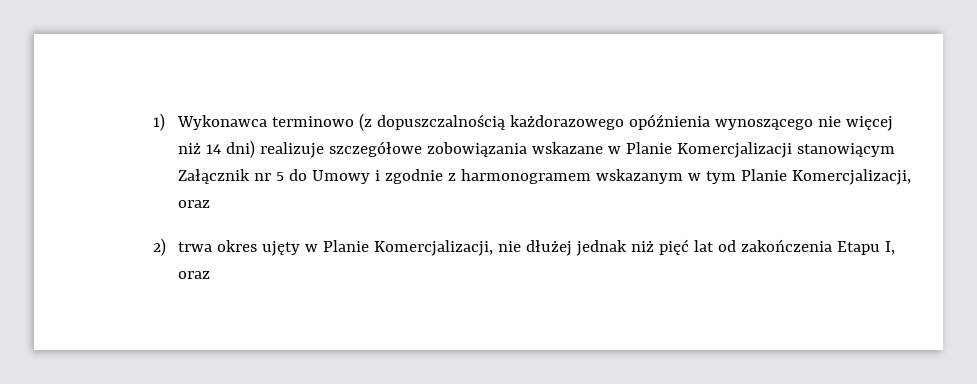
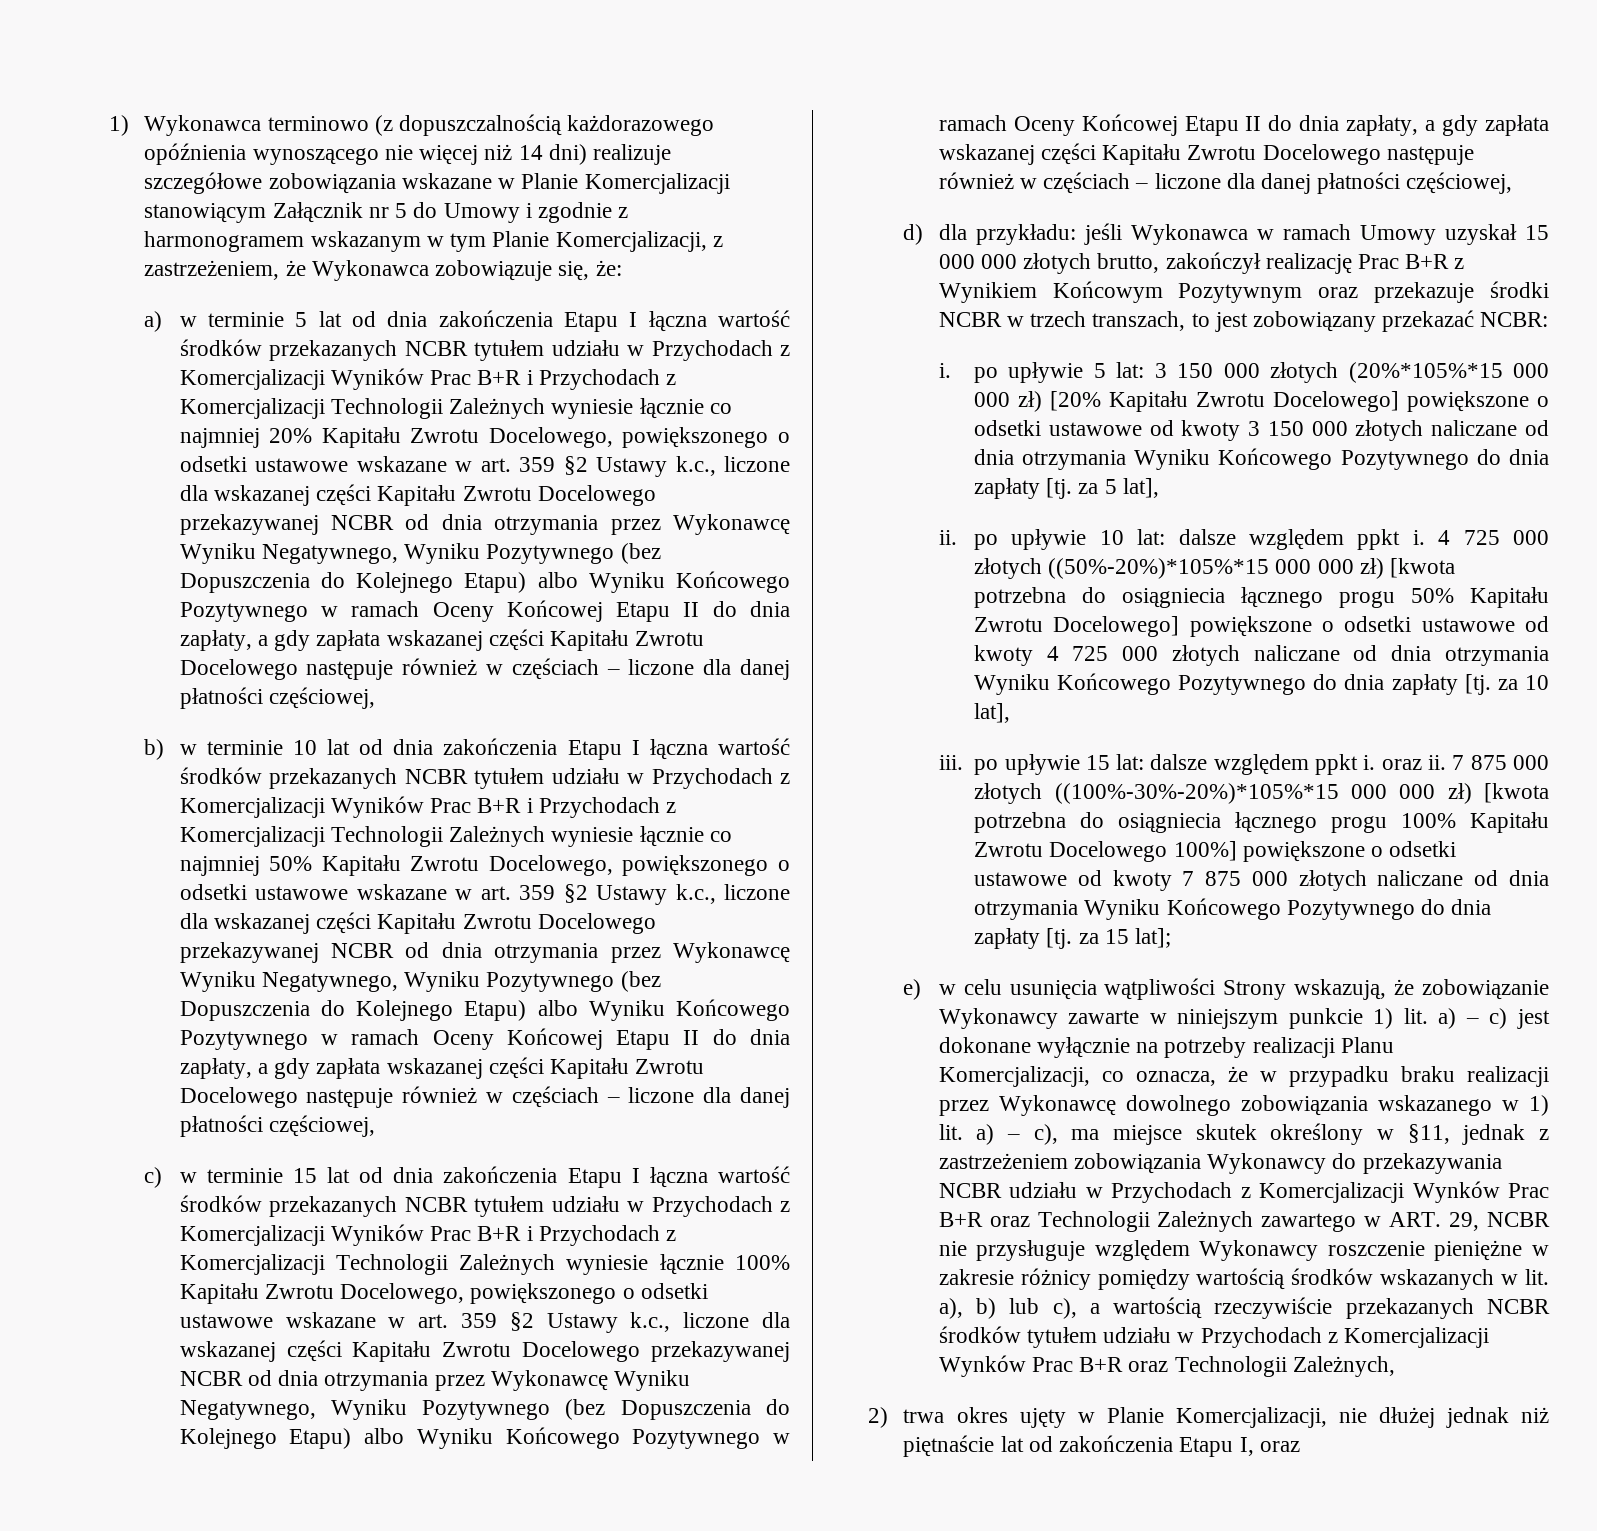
[178,200,211,208] oraz -> [712,236,723,247] [144,260,622,281] [144,310,791,332] [179,339,791,361] [179,368,676,390] [179,398,732,419] [179,427,791,448] [179,456,791,477] [179,484,656,506] [179,514,791,535] [179,543,661,564] [179,571,790,593] [179,600,791,622] [179,629,705,651] [179,658,791,680] [179,687,375,709] [144,738,790,760] [179,767,791,789] [179,796,676,818] [179,826,732,847] [179,855,791,876] [179,884,791,905] [179,912,656,934] [179,942,791,963] [179,971,661,992] [179,999,790,1021] [179,1028,791,1050] [179,1057,705,1079] [179,1086,791,1108] [179,1115,375,1137] [144,1166,790,1188] [179,1195,791,1217] [179,1224,676,1246] [179,1254,790,1275] [179,1283,708,1304] [179,1312,790,1333] [179,1340,791,1362] [179,1370,690,1391] [179,1399,790,1420] [179,1427,790,1449] [938,114,1549,136] [938,143,1474,165] [938,172,1513,194] [903,223,1549,245] [938,252,1465,274] [938,281,1549,303] [938,310,1549,332] [938,362,1549,383] [973,391,1549,412] [973,420,1549,441] [973,448,1549,470] [973,478,1159,499] [938,529,1549,550] [973,558,1455,579] [973,587,1549,608] [973,616,1549,637] [973,645,1549,666] [973,673,1549,695] [973,703,1010,723] [938,754,1549,775] [974,783,1549,804] [974,812,1549,833] [974,841,1457,862] [974,870,1549,891] [974,898,1492,920] [974,928,1172,949] [903,978,1549,1000] [938,1008,1550,1029] [938,1037,1394,1058] [938,1066,1549,1087] [938,1095,1549,1116] [938,1123,1550,1145] [938,1153,1502,1174] [938,1181,1549,1203] [938,1211,1550,1232] [938,1240,1549,1261] [938,1268,1549,1290] [938,1297,1550,1319] [938,1326,1489,1348] [938,1355,1395,1377] z zastrzeżeniem, że Wykonawca zobowiązuje się, że: // a) w terminie 5 lat od dnia zakończenia Etapu I łączna wartość środków przekazanych NCBR tytułem udziału w Przychodach z Komercjalizacji Wyników Prac B+R i Przychodach z Komercjalizacji Technologii Zależnych wyniesie łącznie co najmniej 20% Kapitału Zwrotu Docelowego, powiększonego o odsetki ustawowe wskazane w art. 359 §2 Ustawy k.c., liczone dla wskazanej części Kapitału Zwrotu Docelowego przekazywanej NCBR od dnia otrzymania przez Wykonawcę Wyniku Negatywnego, Wyniku Pozytywnego (bez Dopuszczenia do Kolejnego Etapu) albo Wyniku Końcowego Pozytywnego w ramach Oceny Końcowej Etapu II do dnia zapłaty, a gdy zapłata wskazanej części Kapitału Zwrotu Docelowego następuje również w częściach – liczone dla danej płatności częściowej, // b) w terminie 10 lat od dnia zakończenia Etapu I łączna wartość środków przekazanych NCBR tytułem udziału w Przychodach z Komercjalizacji Wyników Prac B+R i Przychodach z Komercjalizacji Technologii Zależnych wyniesie łącznie co najmniej 50% Kapitału Zwrotu Docelowego, powiększonego o odsetki ustawowe wskazane w art. 359 §2 Ustawy k.c., liczone dla wskazanej części Kapitału Zwrotu Docelowego przekazywanej NCBR od dnia otrzymania przez Wykonawcę Wyniku Negatywnego, Wyniku Pozytywnego (bez Dopuszczenia do Kolejnego Etapu) albo Wyniku Końcowego Pozytywnego w ramach Oceny Końcowej Etapu II do dnia zapłaty, a gdy zapłata wskazanej części Kapitału Zwrotu Docelowego następuje również w częściach – liczone dla danej płatności częściowej, // c) w terminie 15 lat od dnia zakończenia Etapu I łączna wartość środków przekazanych NCBR tytułem udziału w Przychodach z Komercjalizacji Wyników Prac B+R i Przychodach z Komercjalizacji Technologii Zależnych wyniesie łącznie 100% Kapitału Zwrotu Docelowego, powiększonego o odsetki ustawowe wskazane w art. 359 §2 Ustawy k.c., liczone dla wskazanej części Kapitału Zwrotu Docelowego przekazywanej NCBR od dnia otrzymania przez Wykonawcę Wyniku Negatywnego, Wyniku Pozytywnego (bez Dopuszczenia do Kolejnego Etapu) albo Wyniku Końcowego Pozytywnego w ramach Oceny Końcowej Etapu II do dnia zapłaty, a gdy zapłata wskazanej części Kapitału Zwrotu Docelowego następuje również w częściach – liczone dla danej płatności częściowej, // d) dla przykładu: jeśli Wykonawca w ramach Umowy uzyskał 15 000 000 złotych brutto, zakończył realizację Prac B+R z Wynikiem Końcowym Pozytywnym oraz przekazuje środki NCBR w trzech transzach, to jest zobowiązany przekazać NCBR: // i. po upływie 5 lat: 3 150 000 złotych (20%*105%*15 000 000 zł) [20% Kapitału Zwrotu Docelowego] powiększone o odsetki ustawowe od kwoty 3 150 000 złotych naliczane od dnia otrzymania Wyniku Końcowego Pozytywnego do dnia zapłaty [tj. za 5 lat], // ii. po upływie 10 lat: dalsze względem ppkt i. 4 725 000 złotych ((50%-20%)*105%*15 000 000 zł) [kwota potrzebna do osiągniecia łącznego progu 50% Kapitału Zwrotu Docelowego] powiększone o odsetki ustawowe od kwoty 4 725 000 złotych naliczane od dnia otrzymania Wyniku Końcowego Pozytywnego do dnia zapłaty [tj. za 10 lat], // iii. po upływie 15 lat: dalsze względem ppkt i. oraz ii. 7 875 000 złotych ((100%-30%-20%)*105%*15 000 000 zł) [kwota potrzebna do osiągniecia łącznego progu 100% Kapitału Zwrotu Docelowego 100%] powiększone o odsetki ustawowe od kwoty 7 875 000 złotych naliczane od dnia otrzymania Wyniku Końcowego Pozytywnego do dnia zapłaty [tj. za 15 lat]; // e) w celu usunięcia wątpliwości Strony wskazują, że zobowiązanie Wykonawcy zawarte w niniejszym punkcie 1) lit. a) – c) jest dokonane wyłącznie na potrzeby realizacji Planu Komercjalizacji, co oznacza, że w przypadku braku realizacji przez Wykonawcę dowolnego zobowiązania wskazanego w 1) lit. a) – c), ma miejsce skutek określony w §11, jednak z zastrzeżeniem zobowiązania Wykonawcy do przekazywania NCBR udziału w Przychodach z Komercjalizacji Wynków Prac B+R oraz Technologii Zależnych zawartego w ART. 29, NCBR nie przysługuje względem Wykonawcy roszczenie pieniężne w zakresie różnicy pomiędzy wartością środków wskazanych w lit. a), b) lub c), a wartością rzeczywiście przekazanych NCBR środków tytułem udziału w Przychodach z Komercjalizacji Wynków Prac B+R oraz Technologii Zależnych,
[659,239,690,255] pięć -> [903,1435,995,1457] piętnaście

